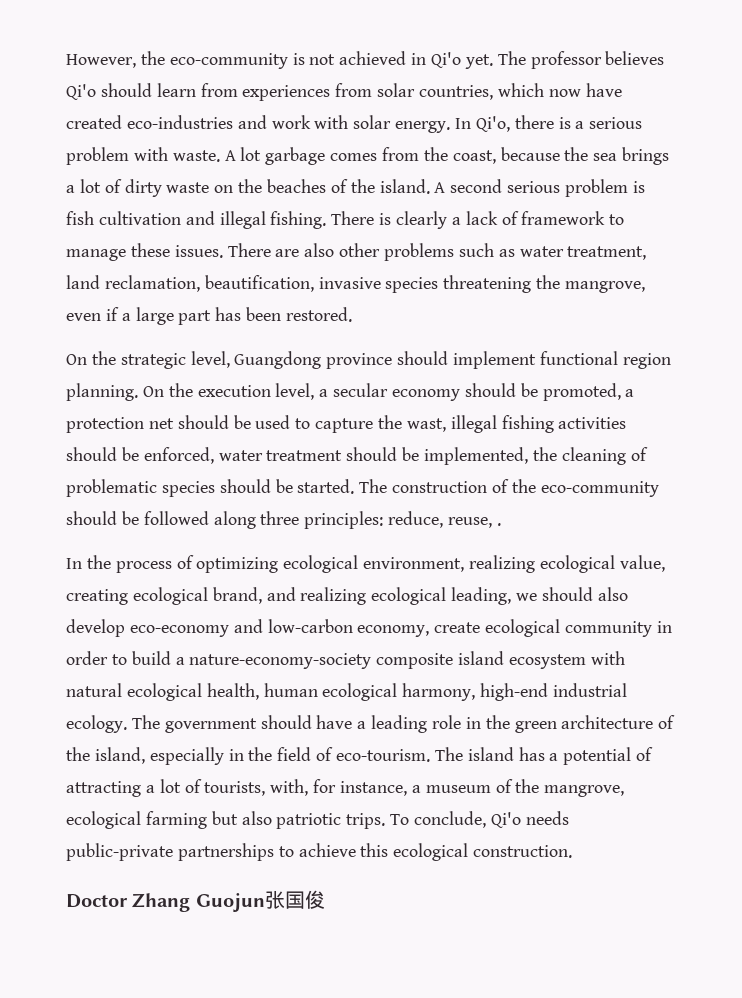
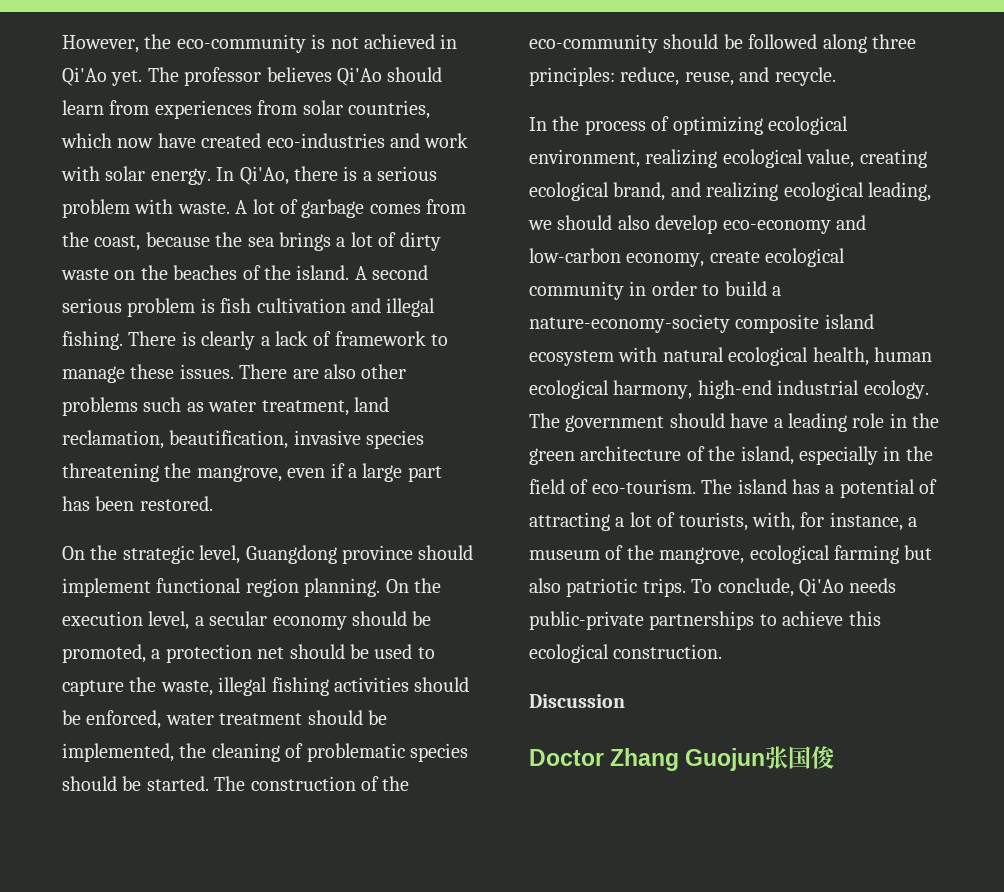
[431,52,462,68] Qi'o -> [62,67,107,86] Qi'Ao
[66,84,96,100] Qi'o -> [337,67,382,86] Qi'Ao
[475,116,510,132] Qi'o, -> [239,166,289,185] Qi'Ao,
(262, 154) none -> [280,199,298,214] of
[406,418,446,432] wast, -> [160,680,213,696] waste,
[496,523,501,526] . -> [739,67,836,86] and recycle.
[490,812,521,828] Qi'o -> [799,578,844,597] Qi'Ao
(573, 851) none -> [529,694,625,708] // Discussion

